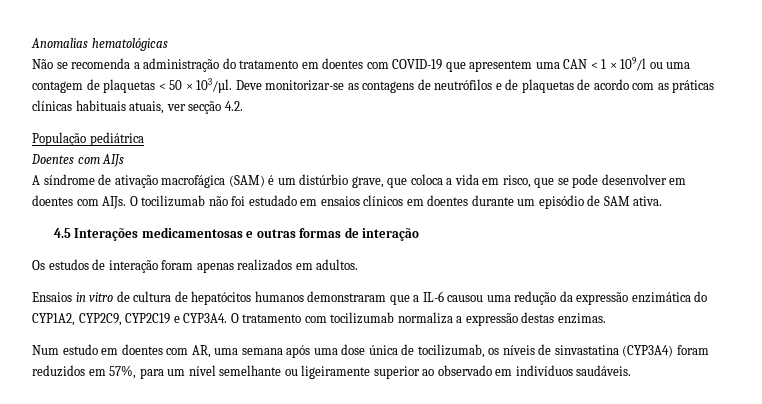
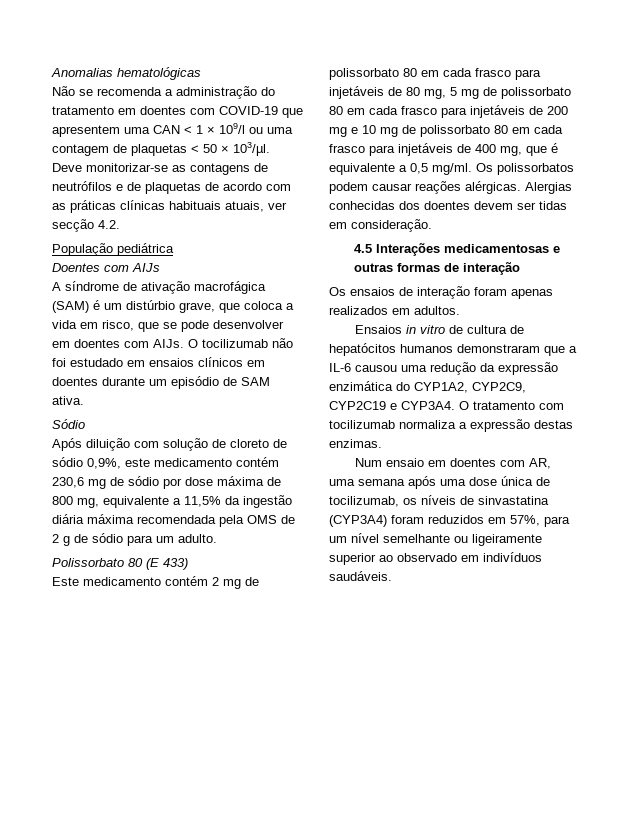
(663, 201) none -> [52,419,85,429] [52,438,287,451] [52,457,279,469] [52,476,281,489] [52,495,292,508] [52,514,295,527] [52,533,217,546] [52,558,188,570] [52,576,259,589] [329,68,541,80] [329,86,571,99] [329,105,568,118] [329,125,563,137] [329,143,558,156] [329,163,574,175] [329,181,572,194] [329,201,567,210] [329,219,432,232] // Sódio // Após diluição com solução de cloreto de sódio 0,9%, este medicamento contém 230,6 mg de sódio por dose máxima de 800 mg, equivalente a 11,5% da ingestão diária máxima recomendada pela OMS de 2 g de sódio para um adulto. // Polissorbato 80 (E 433) // Este medicamento contém 2 mg de polissorbato 80 em cada frasco para injetáveis de 80 mg, 5 mg de polissorbato 80 em cada frasco para injetáveis de 200 mg e 10 mg de polissorbato 80 em cada frasco para injetáveis de 400 mg, que é equivalente a 0,5 mg/ml. Os polissorbatos podem causar reações alérgicas. Alergias conhecidas dos doentes devem ser tidas em consideração.
[48,259,89,270] estudos -> [350,287,395,296] ensaios
[62,344,98,355] estudo -> [386,458,425,467] ensaio

